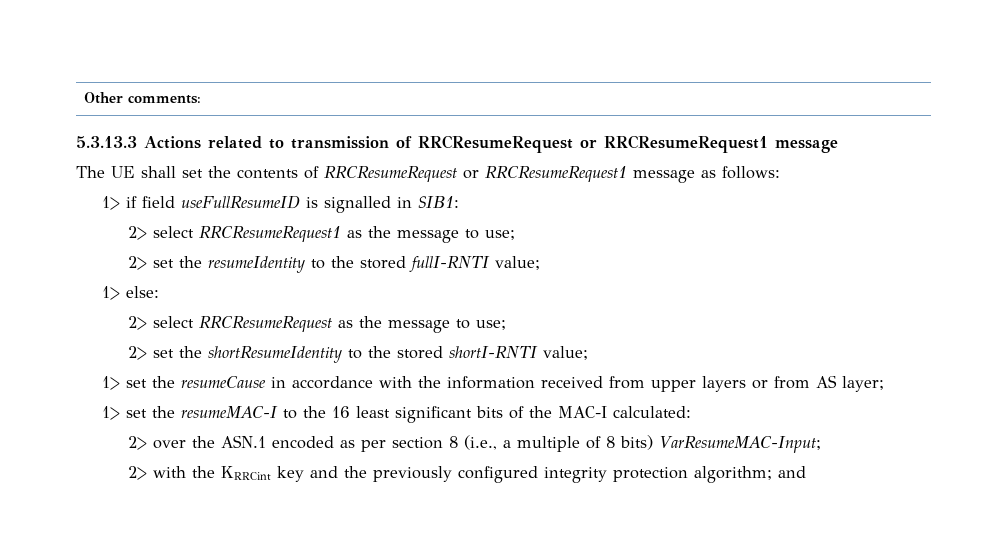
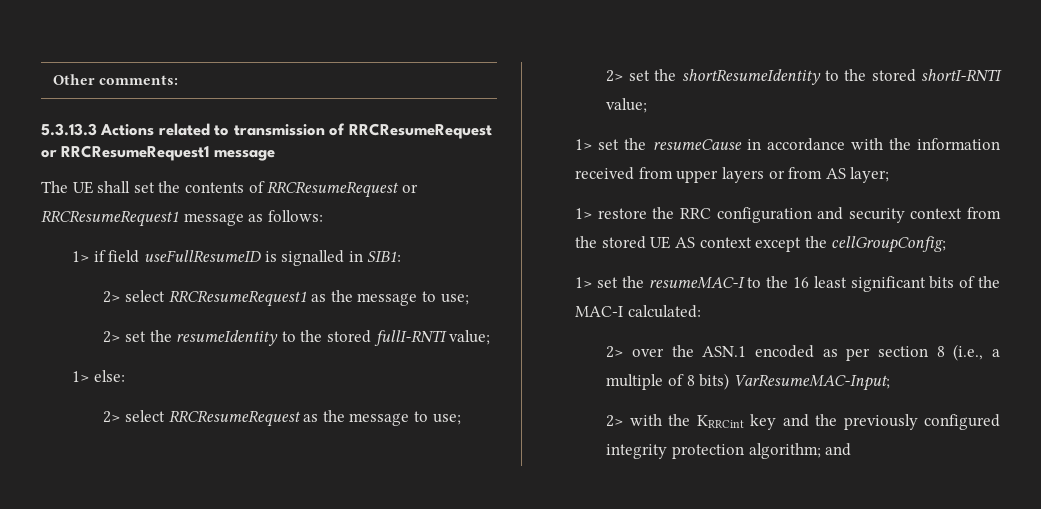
(885, 384) none -> [575,207,1001,223] [575,236,947,253] // 1> restore the RRC configuration and security context from the stored UE AS context except the cellGroupConfig;

